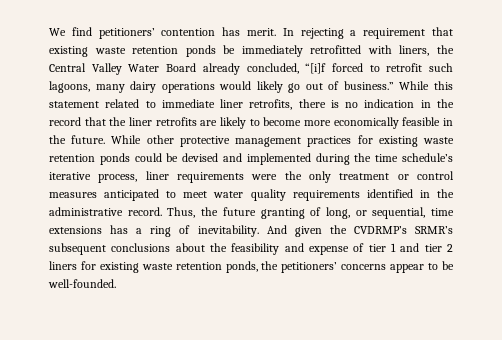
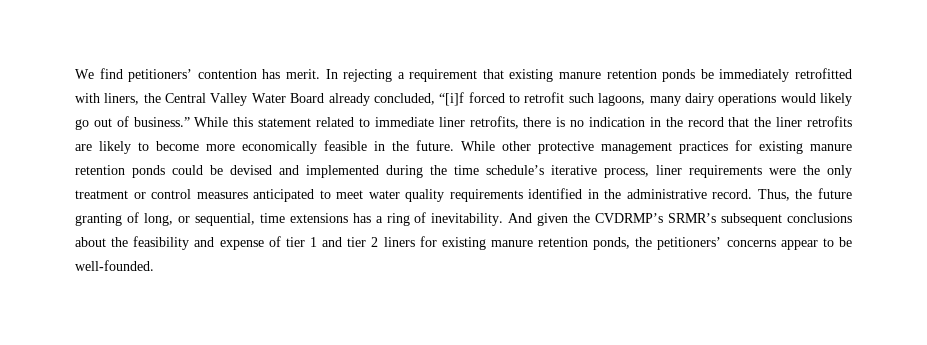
[94,47,126,54] waste -> [559,72,602,79] manure
[423,137,454,144] waste -> [810,144,852,151] manure
[141,263,173,270] waste -> [490,240,533,247] manure

